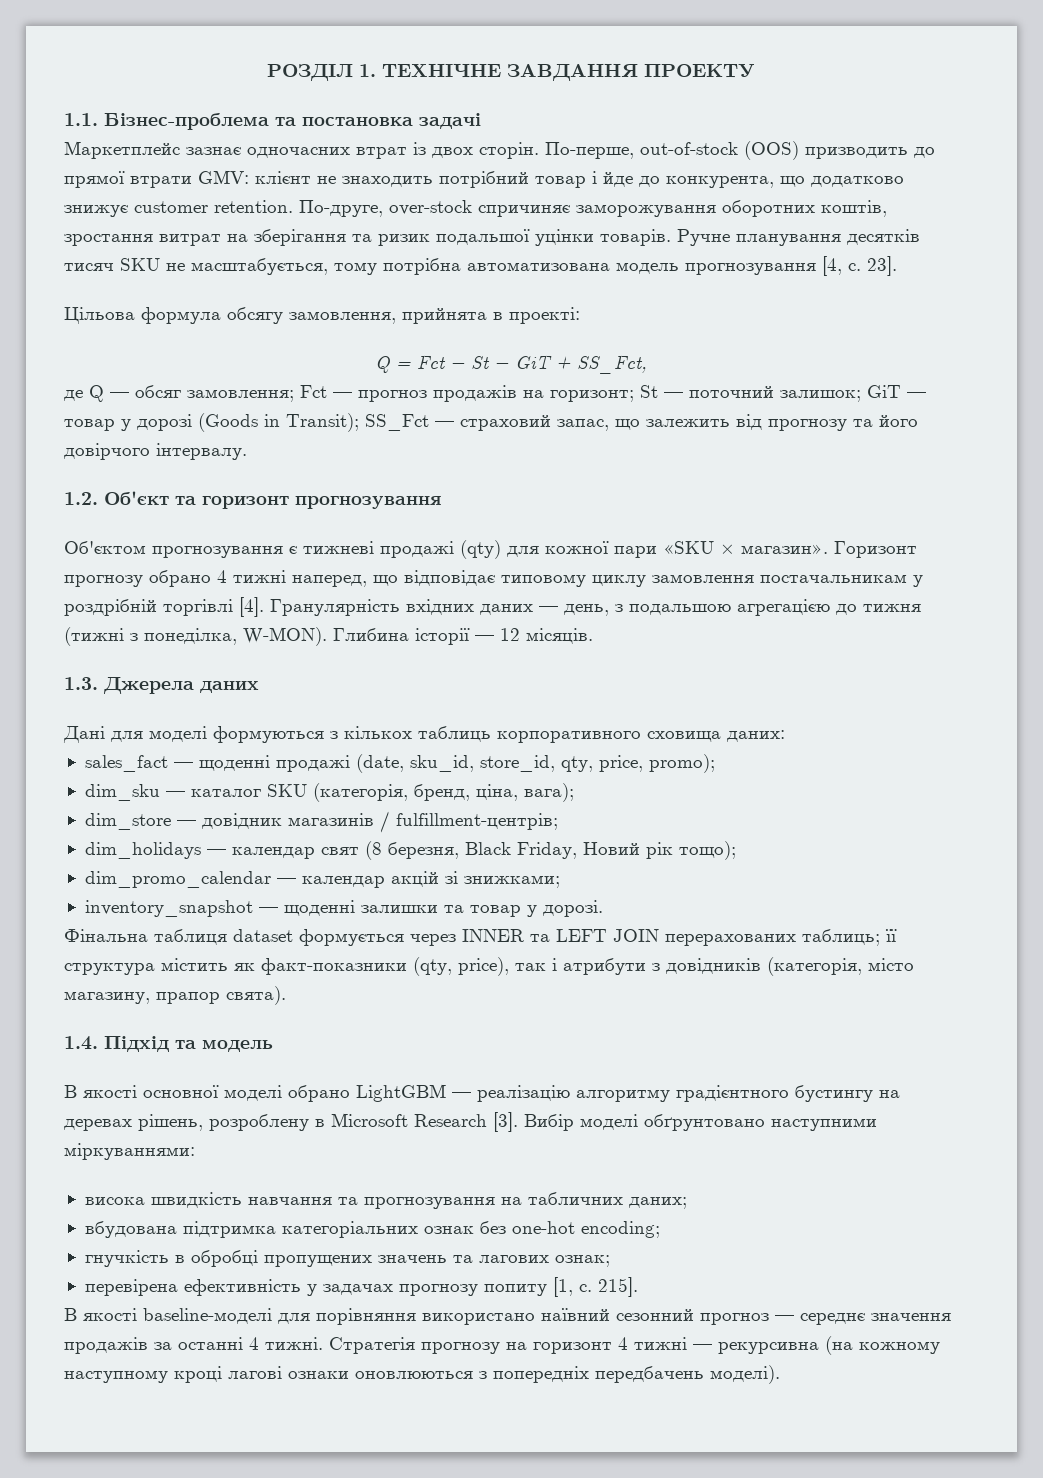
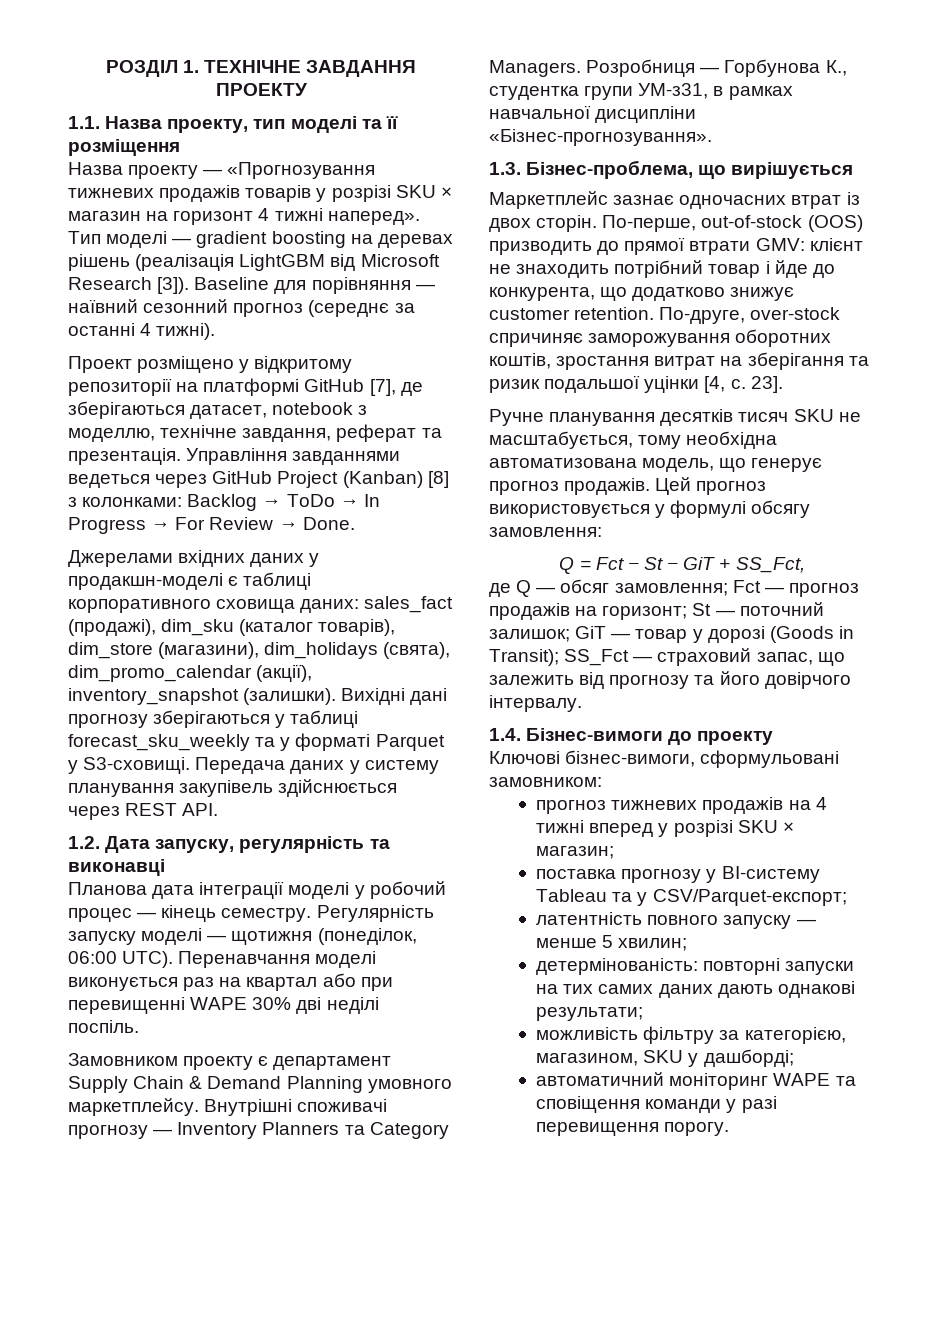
[104,113,481,130] Бізнес-проблема та постановка задачі -> [105,116,398,133] [68,139,180,156] [68,162,376,179] [68,185,452,202] [68,208,420,225] [68,231,453,248] [68,254,440,271] [68,277,435,294] [68,299,415,317] [68,323,216,340] [68,356,353,373] [68,378,423,396] [68,401,368,419] [68,424,442,442] [68,448,401,465] [68,471,449,488] [68,494,380,511] [68,517,355,534] [68,550,320,567] [68,572,312,590] [68,596,454,613] [68,619,396,636] [68,642,451,659] [68,664,313,682] [68,688,448,705] [68,710,359,728] [68,733,445,751] [68,757,439,774] [68,779,398,797] [68,803,219,820] [68,836,390,853] [68,859,165,876] [68,881,446,899] [68,905,434,922] [68,928,417,945] [68,951,377,968] [68,973,393,991] [68,997,379,1014] [68,1020,139,1033] [68,1053,392,1070] [68,1076,452,1093] [68,1098,388,1116] [68,1122,449,1139] [489,59,847,77] [489,83,793,100] [489,105,697,123] [489,129,712,146] [489,160,854,179] Назва проекту, тип моделі та її розміщення // Назва проекту — «Прогнозування тижневих продажів товарів у розрізі SKU × магазин на горизонт 4 тижні наперед». Тип моделі — gradient boosting на деревах рішень (реалізація LightGBM від Microsoft Research [3]). Baseline для порівняння — наївний сезонний прогноз (середнє за останні 4 тижні). // Проект розміщено у відкритому репозиторії на платформі GitHub [7], де зберігаються датасет, notebook з моделлю, технічне завдання, реферат та презентація. Управління завданнями ведеться через GitHub Project (Kanban) [8] з колонками: Backlog → ToDo → In Progress → For Review → Done. // Джерелами вхідних даних у продакшн-моделі є таблиці корпоративного сховища даних: sales_fact (продажі), dim_sku (каталог товарів), dim_store (магазини), dim_holidays (свята), dim_promo_calendar (акції), inventory_snapshot (залишки). Вихідні дані прогнозу зберігаються у таблиці forecast_sku_weekly та у форматі Parquet у S3-сховищі. Передача даних у систему планування закупівель здійснюється через REST API. // 1.2. Дата запуску, регулярність та виконавці // Планова дата інтеграції моделі у робочий процес — кінець семестру. Регулярність запуску моделі — щотижня (понеділок, 06:00 UTC). Перенавчання моделі виконується раз на квартал або при перевищенні WAPE 30% дві неділі поспіль. // Замовником проекту є департамент Supply Chain & Demand Planning умовного маркетплейсу. Внутрішні споживачі прогнозу — Inventory Planners та Category Managers. Розробниця — Горбунова К., студентка групи УМ-з31, в рамках навчальної дисципліни «Бізнес-прогнозування». // 1.3. Бізнес-проблема, що вирішується
[600,229,671,246] товарів. -> [704,376,783,393] [4, с. 23]. //
[383,256,897,276] [64,307,580,324] потрібна автоматизована модель прогнозування [4, с. 23]. // Цільова формула обсягу замовлення, прийнята в проекті: -> [686,431,778,449] [489,458,823,472] [489,477,767,495] [489,500,811,518] [489,527,602,537] необхідна автоматизована модель, що генерує прогноз продажів. Цей прогноз використовується у формулі обсягу замовлення:
[64,491,442,509] [64,540,917,559] [64,570,923,587] [64,597,921,617] [64,627,593,646] [64,677,259,694] [63,726,785,743] [84,754,715,773] [84,783,574,802] [84,811,558,833] [84,841,736,860] [84,871,560,888] [84,900,603,917] [64,929,897,946] [64,957,914,976] [64,986,286,1005] [64,1036,273,1052] [64,1084,900,1102] [64,1112,877,1132] [64,1143,195,1160] [84,1192,687,1209] [84,1221,660,1238] [84,1250,610,1267] [84,1277,638,1297] [64,1308,951,1325] [64,1336,940,1355] [64,1365,780,1384] 1.2. Об'єкт та горизонт прогнозування // Об'єктом прогнозування є тижневі продажі (qty) для кожної пари «SKU × магазин». Горизонт прогнозу обрано 4 тижні наперед, що відповідає типовому циклу замовлення постачальникам у роздрібній торгівлі [4]. Гранулярність вхідних даних — день, з подальшою агрегацією до тижня (тижні з понеділка, W-MON). Глибина історії — 12 місяців. // 1.3. Джерела даних // Дані для моделі формуються з кількох таблиць корпоративного сховища даних: // sales_fact — щоденні продажі (date, sku_id, store_id, qty, price, promo); // dim_sku — каталог SKU (категорія, бренд, ціна, вага); // dim_store — довідник магазинів / fulfillment-центрів; // dim_holidays — календар свят (8 березня, Black Friday, Новий рік тощо); // dim_promo_calendar — календар акцій зі знижками; // inventory_snapshot — щоденні залишки та товар у дорозі. // Фінальна таблиця dataset формується через INNER та LEFT JOIN перерахованих таблиць; її структура містить як факт-показники (qty, price), так і атрибути з довідників (категорія, місто магазину, прапор свята). // 1.4. Підхід та модель // В якості основної моделі обрано LightGBM — реалізацію алгоритму градієнтного бустингу на деревах рішень, розроблену в Microsoft Research [3]. Вибір моделі обґрунтовано наступними міркуваннями: // висока швидкість навчання та прогнозування на табличних даних; // вбудована підтримка категоріальних ознак без one-hot encoding; // гнучкість в обробці пропущених значень та лагових ознак; // перевірена ефективність у задачах прогнозу попиту [1, с. 215]. // В якості baseline-моделі для порівняння використано наївний сезонний прогноз — середнє значення продажів за останні 4 тижні. Стратегія прогнозу на горизонт 4 тижні — рекурсивна (на кожному наступному кроці лагові ознаки оновлюються з попередніх передбачень моделі). -> [489,728,774,745] [489,750,840,768] [489,777,602,787] [536,797,827,814] [536,820,794,837] [536,846,615,859] [536,866,820,883] [536,889,847,906] [536,912,816,929] [536,935,688,951] [536,958,855,975] [536,981,855,998] [536,1007,644,1021] [536,1026,846,1044] [536,1049,794,1067] [536,1072,856,1090] [536,1096,777,1113] [536,1122,730,1136] 1.4. Бізнес-вимоги до проекту // Ключові бізнес-вимоги, сформульовані замовником: // прогноз тижневих продажів на 4 тижні вперед у розрізі SKU × магазин; // поставка прогнозу у BI-систему Tableau та у CSV/Parquet-експорт; // латентність повного запуску — менше 5 хвилин; // детермінованість: повторні запуски на тих самих даних дають однакові результати; // можливість фільтру за категорією, магазином, SKU у дашборді; // автоматичний моніторинг WAPE та сповіщення команди у разі перевищення порогу.

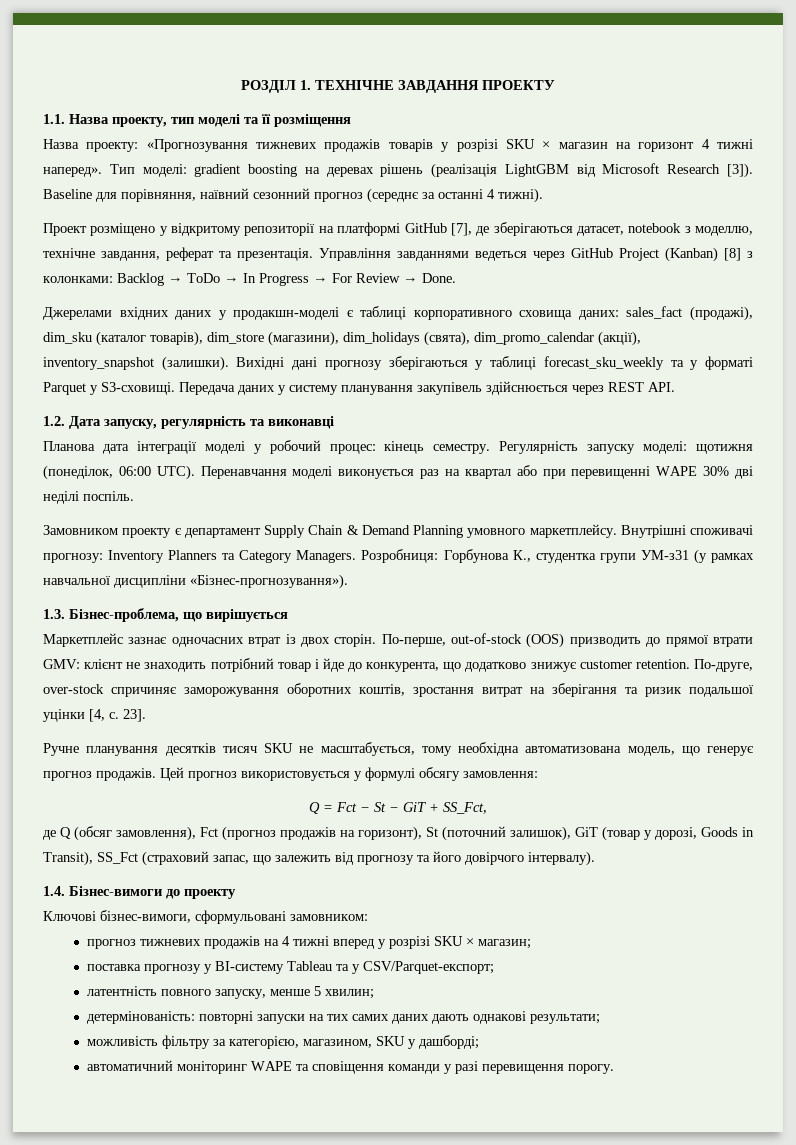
[128,165,223,179] проекту — -> [86,142,139,152] проекту:
[106,231,192,248] моделі — -> [142,164,187,177] моделі:
[311,277,435,294] порівняння — -> [121,189,196,202] порівняння,
[68,908,157,922] процес — -> [329,444,376,454] процес:
[141,928,227,945] моделі — -> [643,441,688,454] моделі:
[68,1125,173,1139] прогнозу — -> [43,553,103,563] прогнозу:
[586,59,720,77] Розробниця — -> [361,549,439,563] Розробниця:
[638,83,724,99] УМ-з31, в -> [640,549,707,564] УМ-з31 (у
[489,129,712,146] «Бізнес-прогнозування». -> [190,574,348,589] «Бізнес-прогнозування»).
[536,579,859,597] [489,602,824,620] [489,626,854,643] [489,648,752,666] — обсяг замовлення; Fct — прогноз продажів на горизонт; St — поточний залишок; GiT — товар у дорозі (Goods in Transit); SS_Fct — страховий -> [74,826,754,841] [43,851,209,866] (обсяг замовлення), Fct (прогноз продажів на горизонт), St (поточний залишок), GiT (товар у дорозі, Goods in Transit), SS_Fct (страховий
[489,695,582,712] інтервалу. -> [528,851,595,866] інтервалу).
[723,915,816,929] запуску — -> [215,989,267,999] запуску,

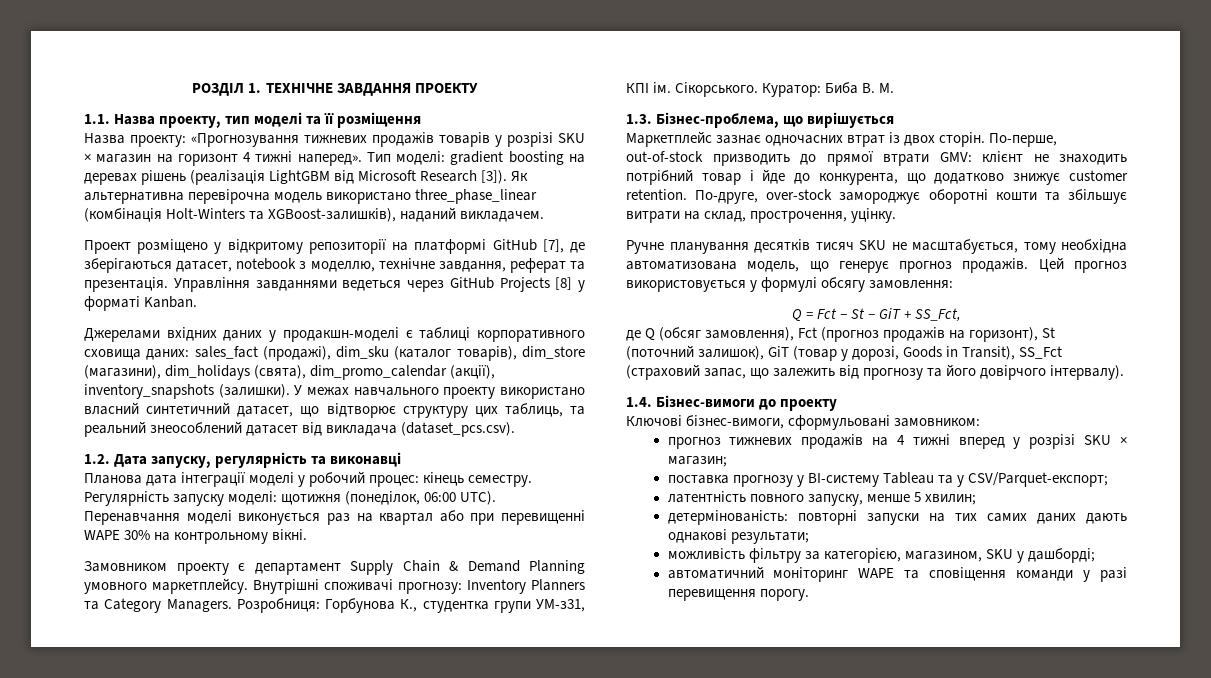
[43,188,543,203] Baseline для порівняння, наївний сезонний прогноз (середнє за останні 4 тижні). -> [511,171,529,181] [84,189,538,204] [84,207,545,222] Як альтернативна перевірочна модель використано three_phase_linear (комбінація Holt-Winters та XGBoost-залишків), наданий викладачем.
[619,247,753,262] [43,273,456,286] Project (Kanban) [8] з колонками: Backlog → ToDo → In Progress → For Review → Done. -> [499,277,585,292] [84,296,198,311] Projects [8] у форматі Kanban.
[43,356,754,371] [43,381,675,395] inventory_snapshot (залишки). Вихідні дані прогнозу зберігаються у таблиці forecast_sku_weekly та у форматі Parquet у S3-сховищі. Передача даних у систему планування закупівель здійснюється через REST API. -> [84,384,585,399] [84,402,585,418] [84,421,516,437] inventory_snapshots (залишки). У межах навчального проекту використано власний синтетичний датасет, що відтворює структуру цих таблиць, та реальний знеособлений датасет від викладача (dataset_pcs.csv).
[735,466,753,479] [43,491,134,504] дві неділі поспіль. -> [154,529,308,544] на контрольному вікні.
[640,549,755,564] [43,574,348,589] УМ-з31 (у рамках навчальної дисципліни «Бізнес-прогнозування»). -> [536,599,585,612] [626,82,895,97] УМ-з31, КПІ ім. Сікорського. Куратор: Биба В. М.
[526,633,565,648] (OOS) -> (703, 156) none
[111,683,753,697] [43,709,146,722] спричиняє заморожування оборотних коштів, зростання витрат на зберігання та ризик подальшої уцінки [4, с. 23]. -> [839,189,1127,204] [626,208,897,223] замороджує оборотні кошти та збільшує витрати на склад, прострочення, уцінку.

